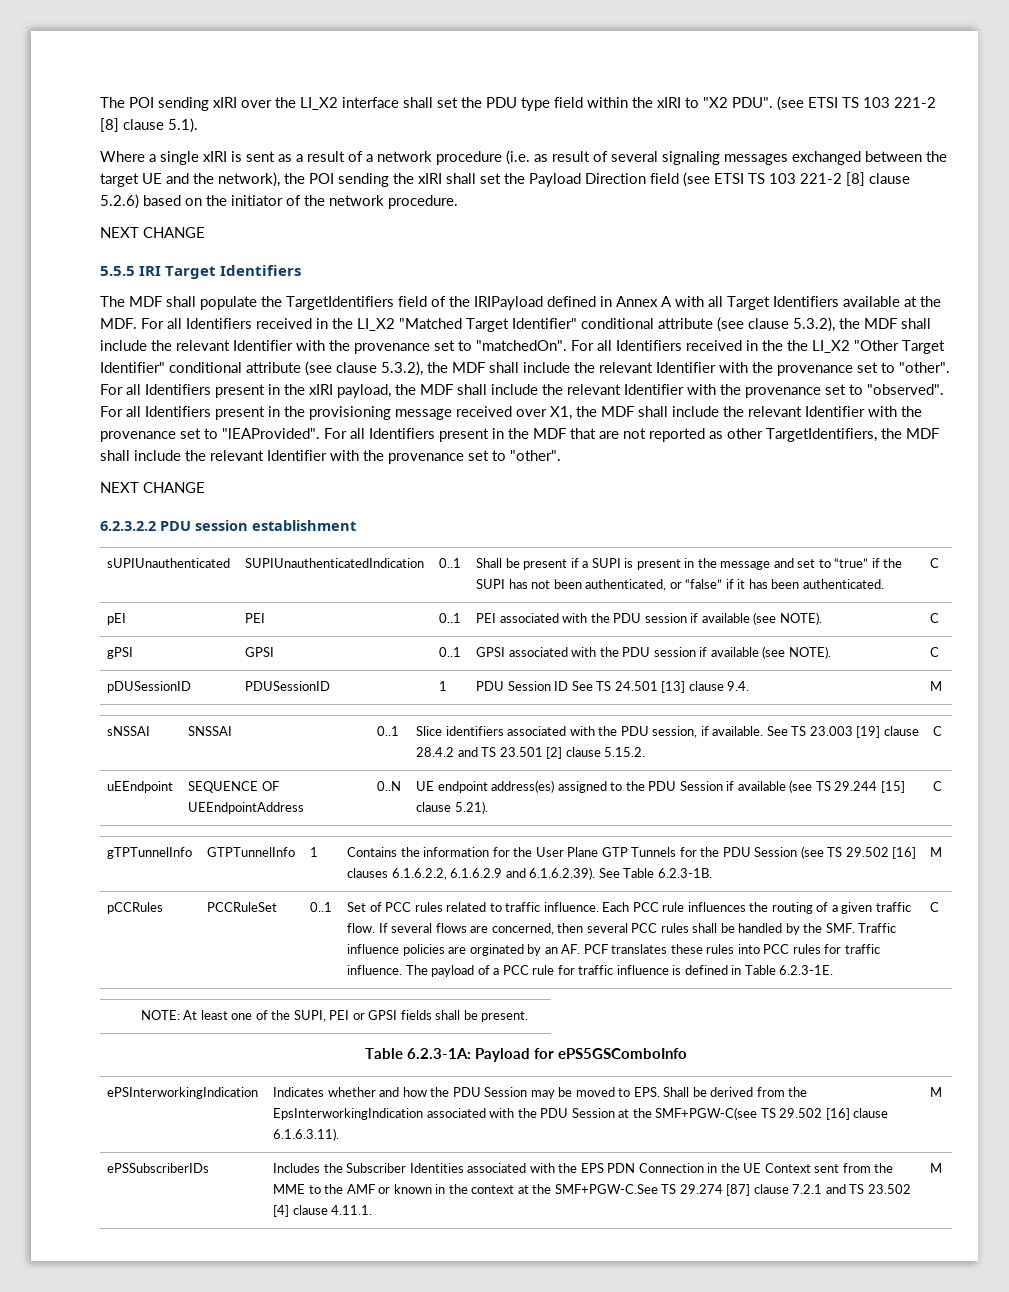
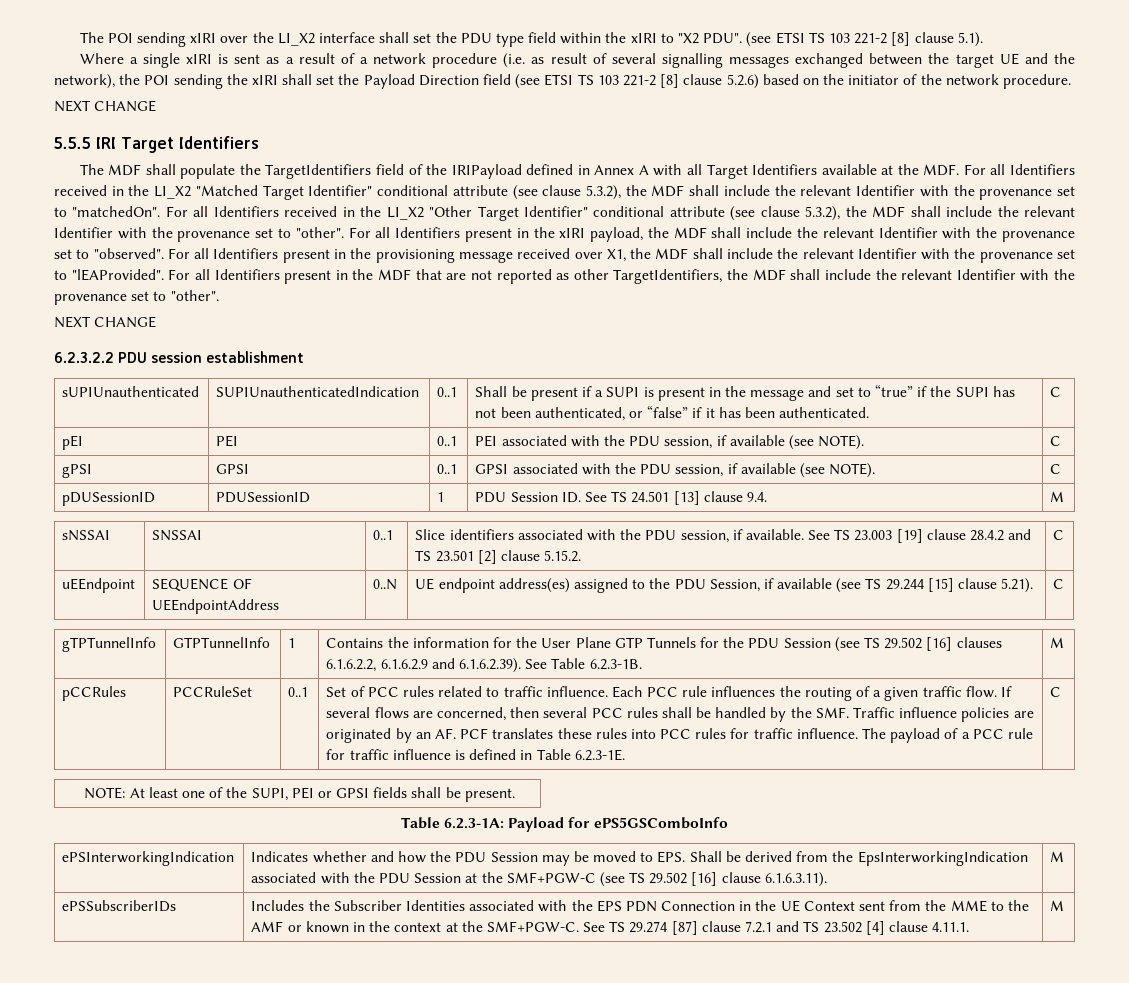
[662,151,720,165] signaling -> [661,53,723,68] signalling
[787,340,808,351] the -> (382, 211) none
[644,613,687,623] session -> [664,436,713,449] session,
[653,647,696,657] session -> [675,464,724,477] session,
[554,681,569,691] ID -> [561,492,581,503] ID.
[679,781,723,791] Session -> [709,579,760,592] Session,
[469,944,524,956] orginated -> [326,728,392,743] originated
[655,1107,758,1120] SMF+PGW-C(see -> [506,872,625,887] SMF+PGW-C (see
[554,1184,658,1194] SMF+PGW-C.See -> [486,921,606,932] SMF+PGW-C. See

